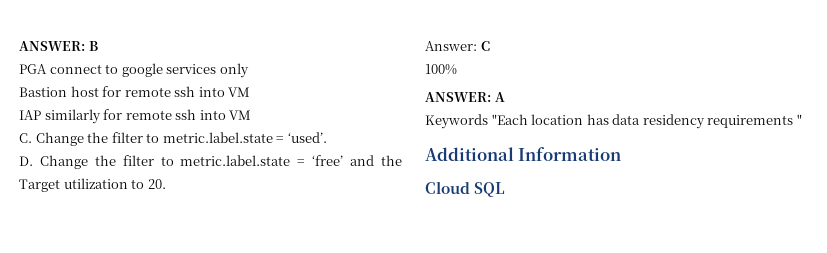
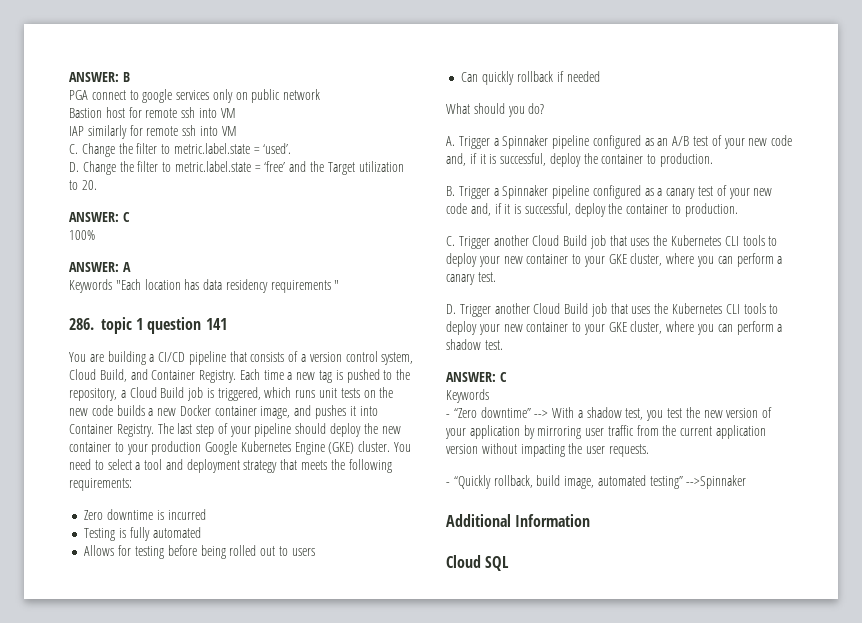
(249, 70) none -> [235,89,321,103] on public network
[425,41,477,51] Answer: -> [69,212,119,222] ANSWER:
(802, 119) none -> [69,317,227,334] [69,351,414,365] [69,369,411,383] [69,387,394,401] [69,405,378,419] [69,423,401,437] [69,441,412,455] [69,459,392,473] [69,478,132,491] [84,509,206,520] [84,527,201,541] [84,545,315,559] [461,71,600,85] [446,103,545,117] [446,135,793,149] [446,153,714,167] [446,185,773,199] [446,203,738,217] [446,235,778,249] [446,253,783,267] [446,272,496,285] [446,303,779,317] [446,321,783,335] [446,339,503,350] [446,372,507,382] [446,389,489,403] [446,407,773,421] [445,425,767,439] [446,443,649,457] [446,475,747,489] // 286. topic 1 question 141 // You are building a CI/CD pipeline that consists of a version control system, Cloud Build, and Container Registry. Each time a new tag is pushed to the repository, a Cloud Build job is triggered, which runs unit tests on the new code builds a new Docker container image, and pushes it into Container Registry. The last step of your pipeline should deploy the new container to your production Google Kubernetes Engine (GKE) cluster. You need to select a tool and deployment strategy that meets the following requirements: // Zero downtime is incurred // Testing is fully automated // Allows for testing before being rolled out to users // Can quickly rollback if needed // What should you do? // A. Trigger a Spinnaker pipeline configured as an A/B test of your new code and, if it is successful, deploy the container to production. // B. Trigger a Spinnaker pipeline configured as a canary test of your new code and, if it is successful, deploy the container to production. // C. Trigger another Cloud Build job that uses the Kubernetes CLI tools to deploy your new container to your GKE cluster, where you can perform a canary test. // D. Trigger another Cloud Build job that uses the Kubernetes CLI tools to deploy your new container to your GKE cluster, where you can perform a shadow test. // ANSWER: C // Keywords // - “Zero downtime” --> With a shadow test, you test the new version of your application by mirroring user traffic from the current application version without impacting the user requests. // - “Quickly rollback, build image, automated testing” -->Spinnaker

